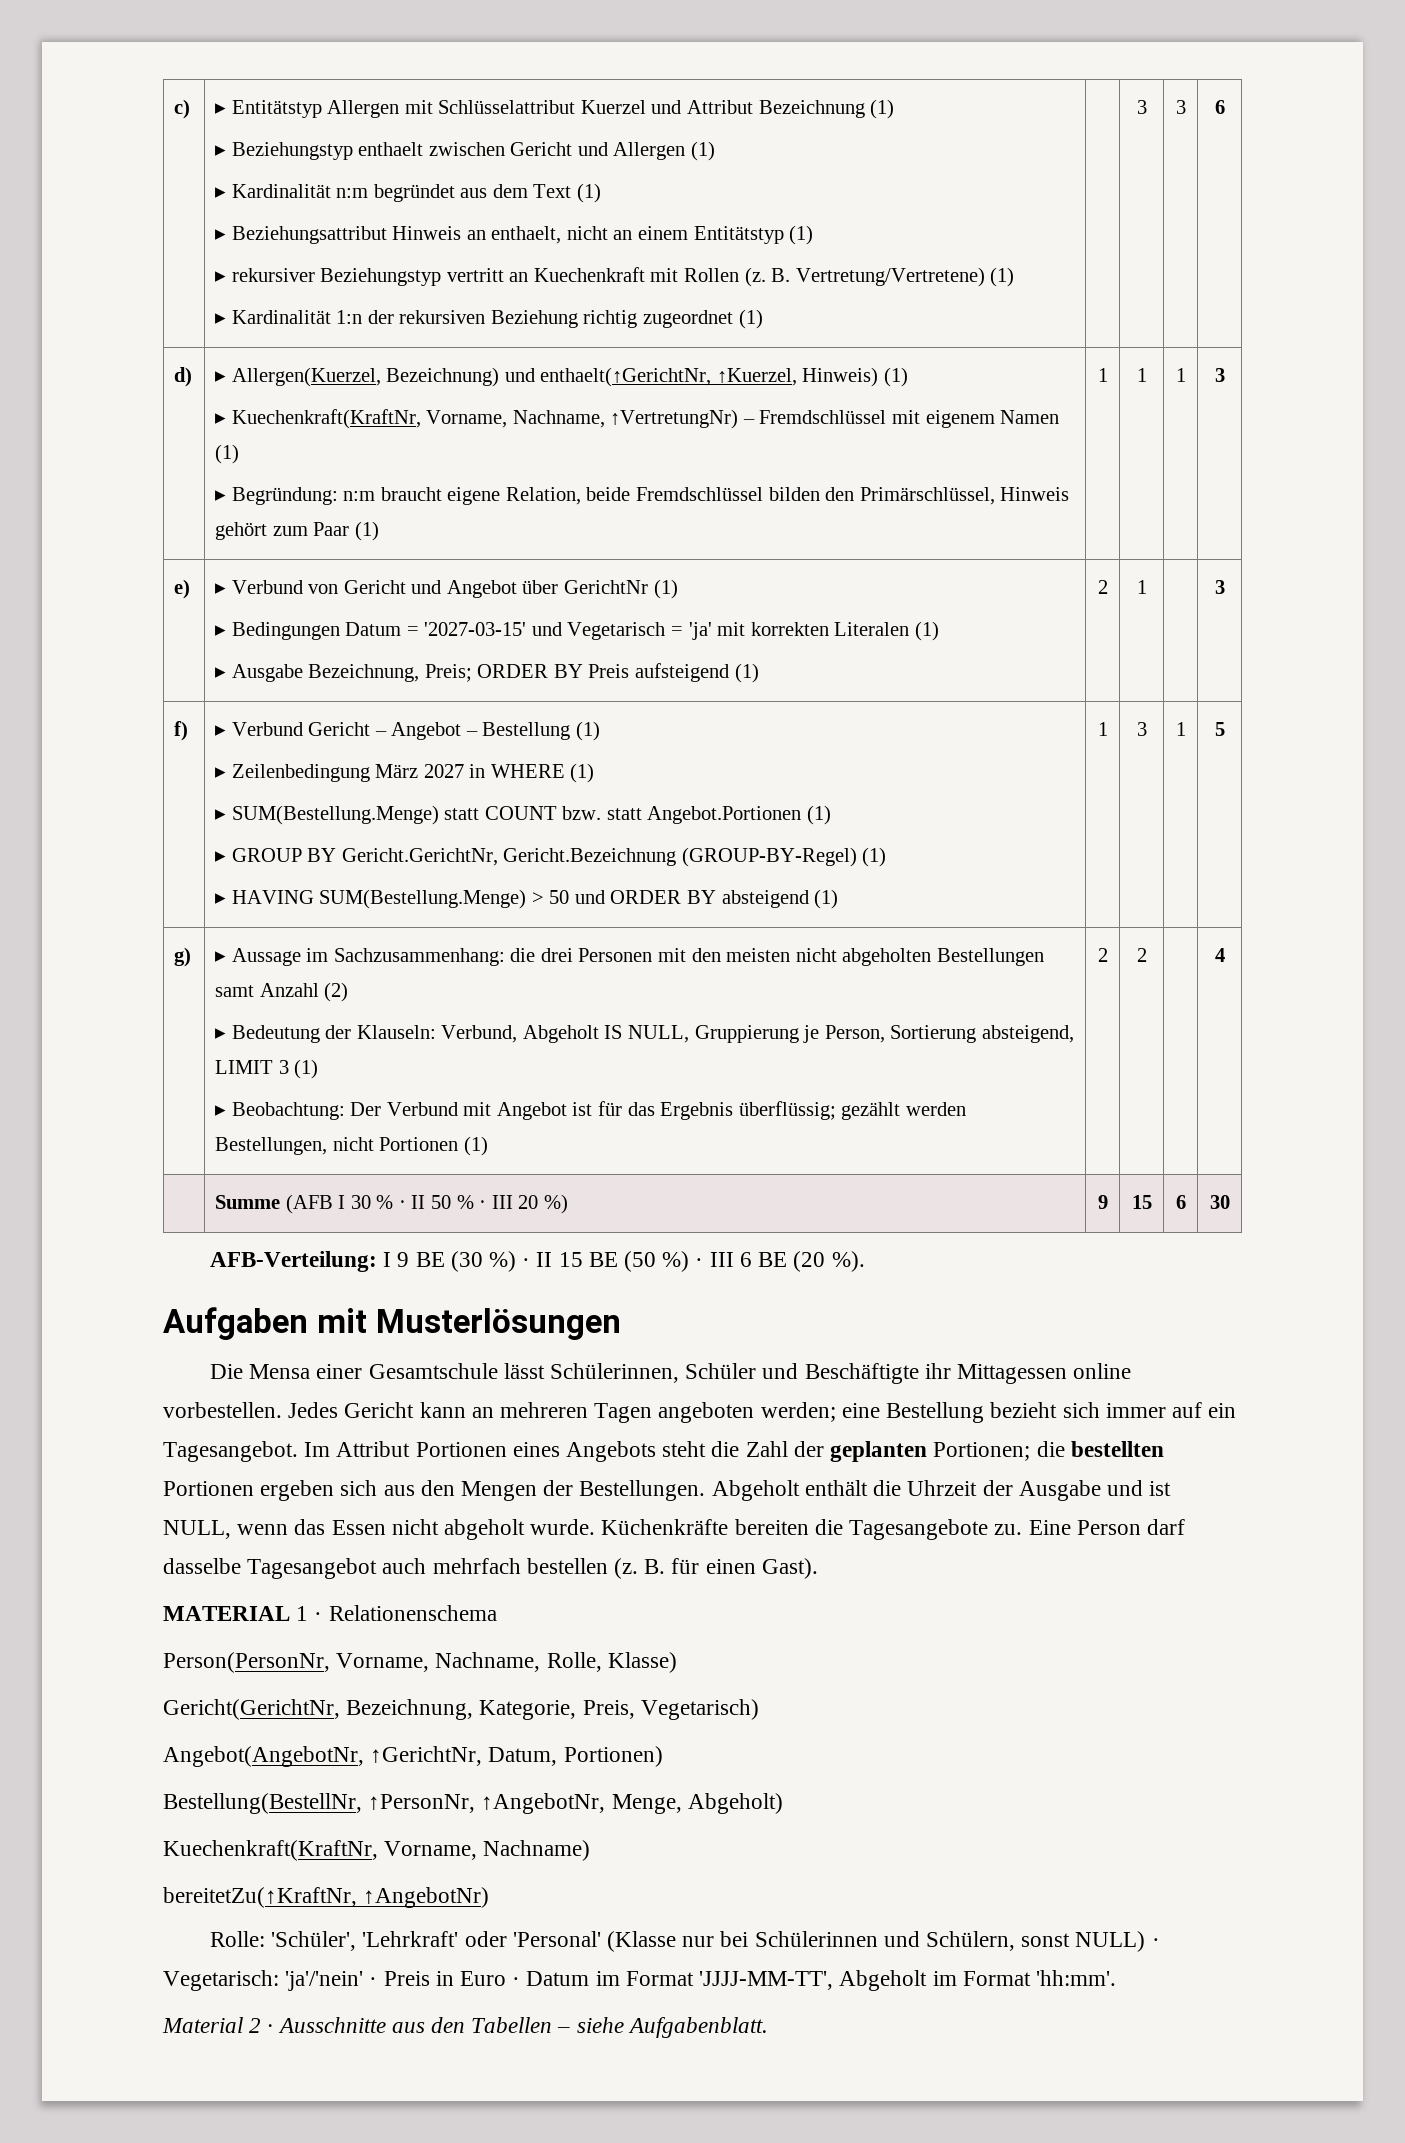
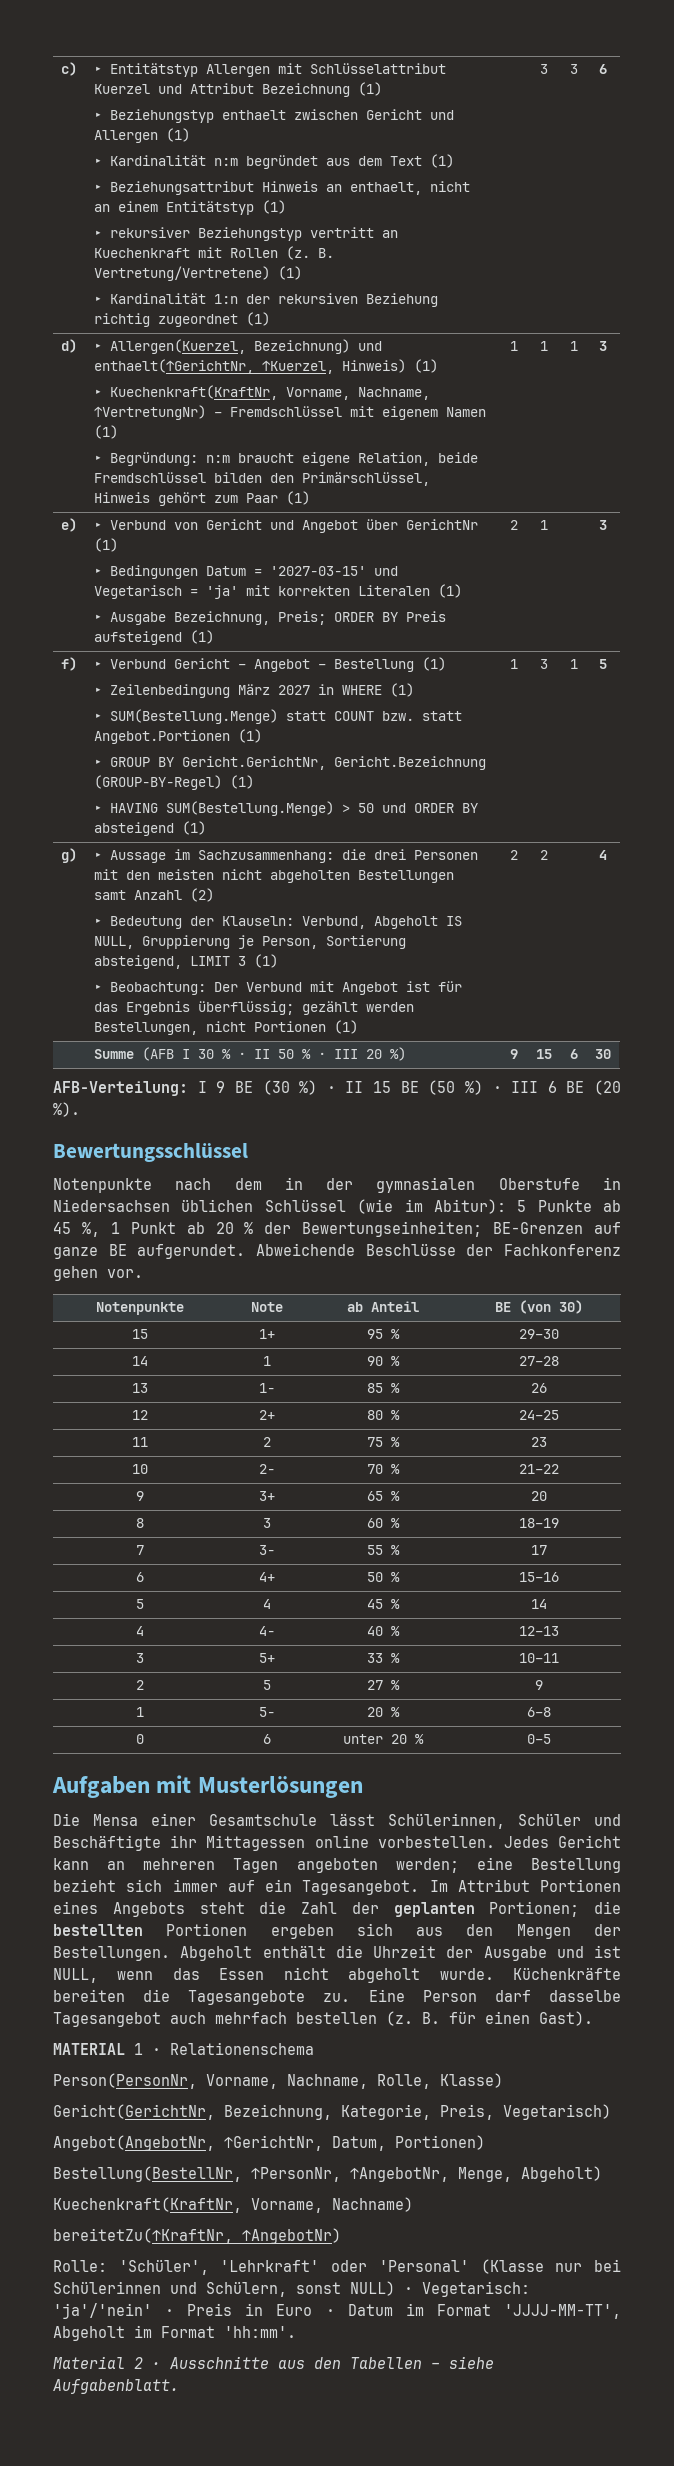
(865, 1261) none -> [53,1143,248,1162] [53,1177,621,1193] [53,1199,621,1214] [53,1221,621,1237] [53,1243,621,1259] [53,1266,143,1281] [96,1302,184,1315] [251,1302,283,1312] [346,1301,419,1312] [495,1300,583,1314] [132,1329,148,1339] [259,1329,275,1339] [366,1329,400,1339] [519,1329,559,1339] [132,1356,148,1366] [263,1356,271,1366] [366,1356,400,1366] [519,1356,559,1366] [132,1383,148,1393] [259,1383,275,1393] [366,1383,400,1393] [531,1383,547,1393] [132,1410,148,1420] [259,1410,275,1420] [366,1410,400,1420] [519,1410,559,1420] [132,1437,148,1447] [263,1437,271,1447] [366,1437,400,1447] [531,1437,547,1447] [132,1464,148,1474] [259,1464,275,1474] [366,1464,400,1474] [519,1464,559,1474] [136,1491,144,1501] [259,1491,275,1501] [366,1491,400,1501] [531,1491,547,1501] [136,1518,144,1528] [263,1518,271,1528] [366,1518,400,1528] [519,1518,559,1528] [136,1545,144,1555] [259,1545,275,1555] [366,1545,400,1555] [531,1545,547,1555] [136,1572,144,1582] [259,1572,275,1582] [366,1572,400,1582] [519,1572,559,1582] [136,1599,144,1609] [263,1599,271,1609] [366,1599,400,1609] [531,1599,547,1609] [136,1626,144,1636] [259,1626,275,1636] [366,1626,400,1636] [519,1626,559,1636] [136,1653,144,1663] [259,1653,275,1663] [366,1653,400,1663] [519,1653,559,1663] [136,1680,144,1690] [263,1680,271,1690] [366,1680,400,1690] [535,1680,543,1690] [136,1707,144,1717] [259,1707,275,1717] [366,1707,400,1717] [527,1707,551,1717] [136,1734,144,1744] [263,1734,271,1744] [342,1734,424,1744] [527,1734,551,1744] // Bewertungsschlüssel // Notenpunkte nach dem in der gymnasialen Oberstufe in Niedersachsen üblichen Schlüssel (wie im Abitur): 5 Punkte ab 45 %, 1 Punkt ab 20 % der Bewertungseinheiten; BE-Grenzen auf ganze BE aufgerundet. Abweichende Beschlüsse der Fachkonferenz gehen vor. // Notenpunkte | Note | ab Anteil | BE (von 30) // 15 | 1+ | 95 % | 29–30 // 14 | 1 | 90 % | 27–28 // 13 | 1− | 85 % | 26 // 12 | 2+ | 80 % | 24–25 // 11 | 2 | 75 % | 23 // 10 | 2− | 70 % | 21–22 // 9 | 3+ | 65 % | 20 // 8 | 3 | 60 % | 18–19 // 7 | 3− | 55 % | 17 // 6 | 4+ | 50 % | 15–16 // 5 | 4 | 45 % | 14 // 4 | 4− | 40 % | 12–13 // 3 | 5+ | 33 % | 10–11 // 2 | 5 | 27 % | 9 // 1 | 5− | 20 % | 6–8 // 0 | 6 | unter 20 % | 0–5

